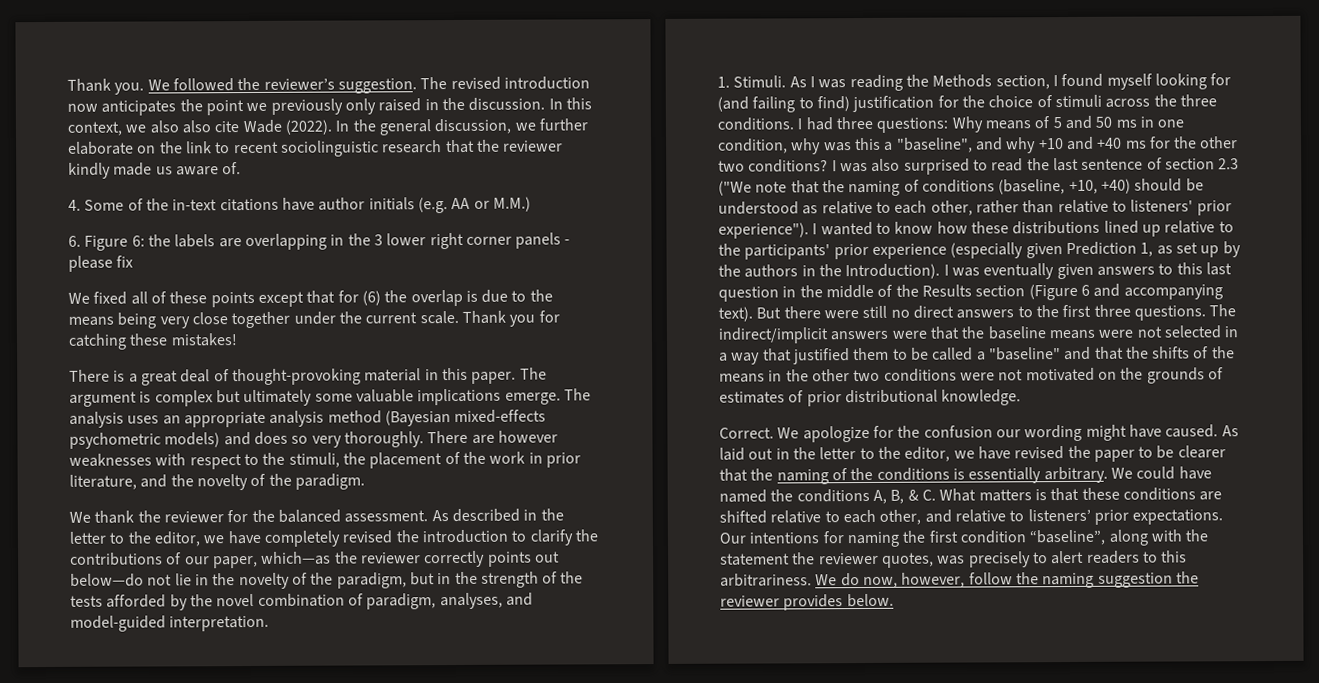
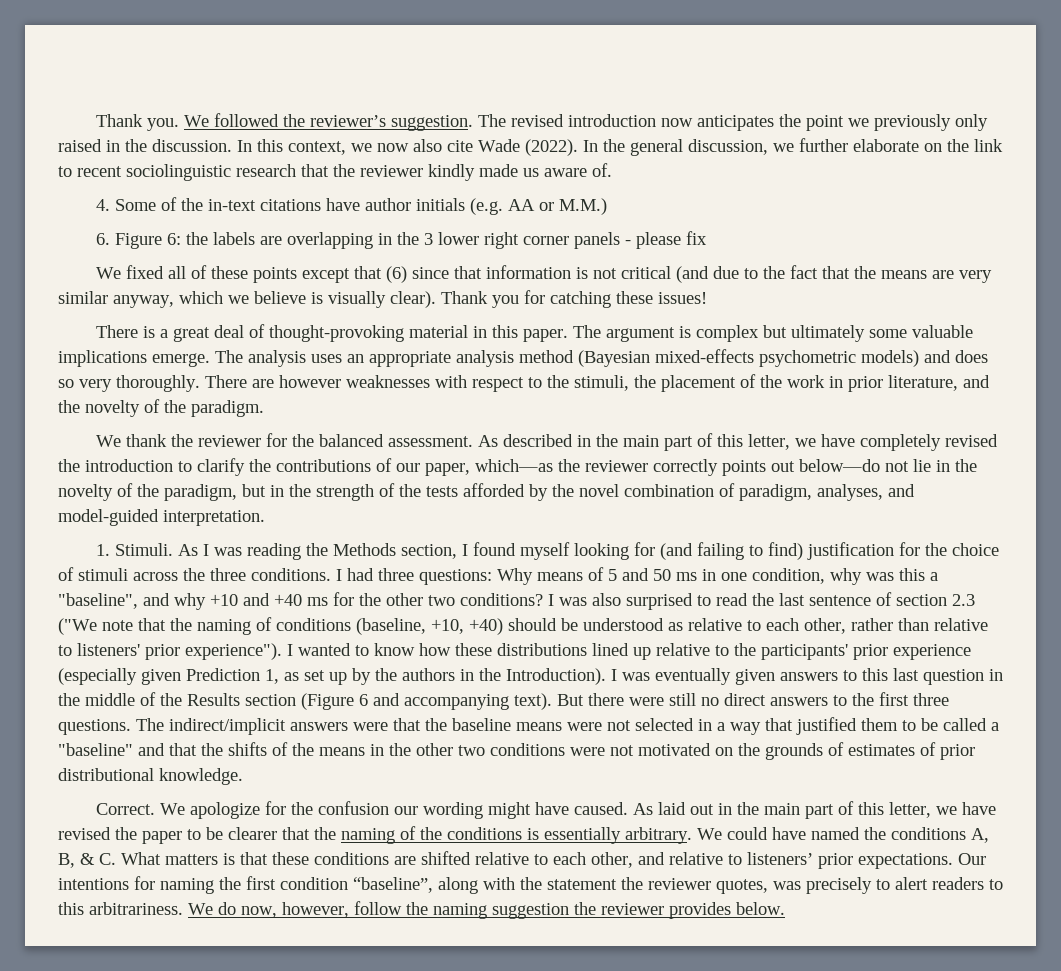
[149,120,179,134] also -> [377,143,409,152] now
[337,289,553,307] [68,310,459,329] for (6) the overlap is due to the means being very close together under the current scale. -> [386,265,993,283] [58,291,436,308] (6) since that information is not critical (and due to the fact that the means are very similar anyway, which we believe is visually clear).
[170,333,238,347] mistakes! -> [658,292,707,304] issues!
[69,531,200,547] letter to the editor, -> [623,433,791,451] main part of this letter,
[819,446,951,462] letter to the editor, -> [764,801,932,819] main part of this letter,

